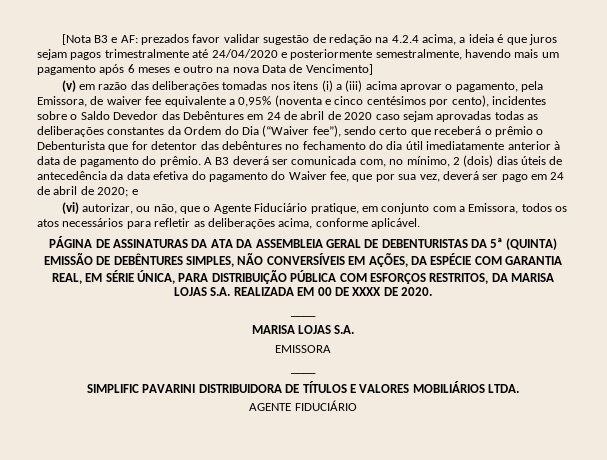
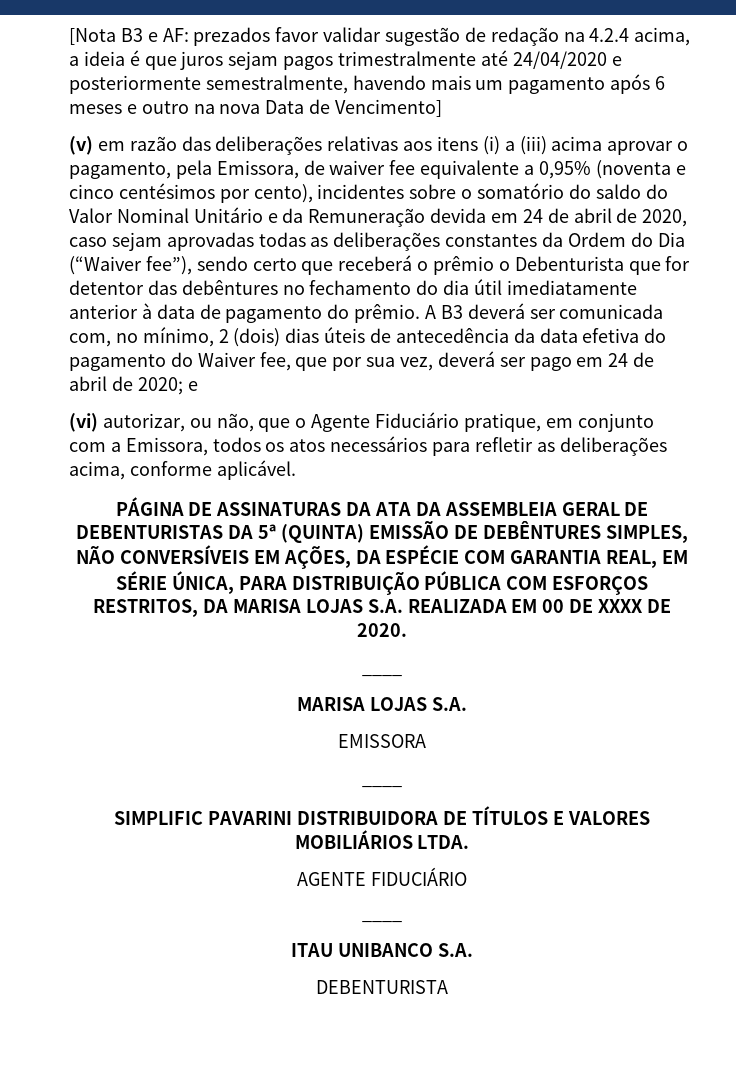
[222,81,290,90] tomadas nos -> [327,136,433,151] relativas aos
[80,111,373,120] Saldo Devedor das Debêntures em 24 de abril de 2020 -> [477,183,668,199] [69,207,688,227] somatório do saldo do Valor Nominal Unitário e da Remuneração devida em 24 de abril de 2020,
(357, 405) none -> [362,920,402,923] [291,943,473,957] [316,980,448,994] // ____ // ITAU UNIBANCO S.A. // DEBENTURISTA

